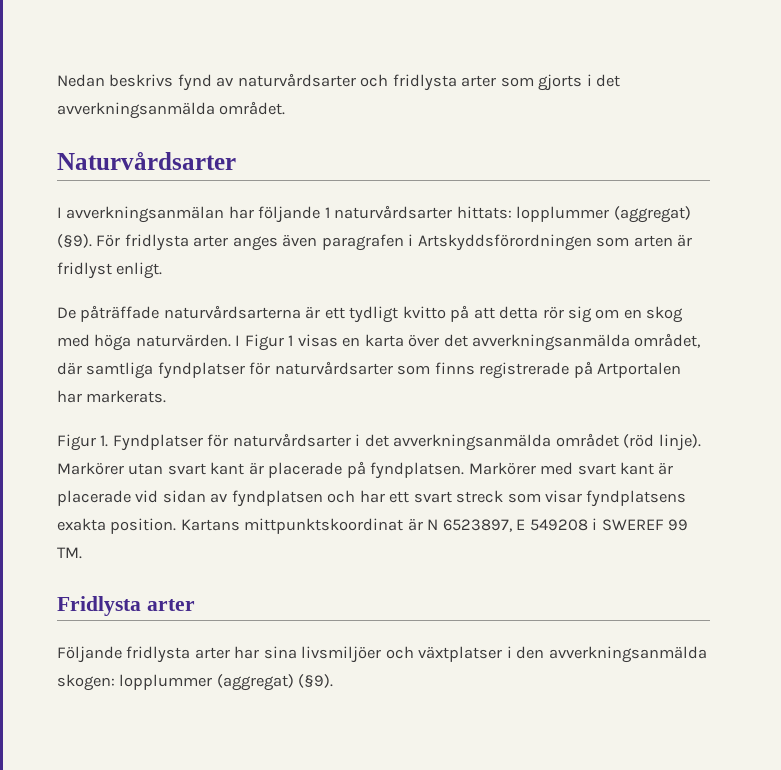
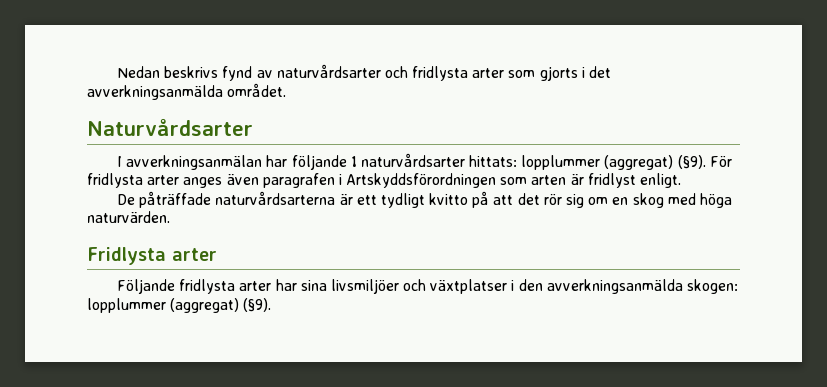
[499,306,539,319] detta -> [517,193,540,205] det
[235,333,701,351] [57,361,682,379] [57,390,167,403] [57,433,701,451] [57,461,674,479] [57,490,687,507] [57,518,689,534] [57,547,82,559] I Figur 1 visas en karta över det avverkningsanmälda området, där samtliga fyndplatser för naturvårdsarter som finns registrerade på Artportalen har markerats. // Figur 1. Fyndplatser för naturvårdsarter i det avverkningsanmälda området (röd linje). Markörer utan svart kant är placerade på fyndplatsen. Markörer med svart kant är placerade vid sidan av fyndplatsen och har ett svart streck som visar fyndplatsens exakta position. Kartans mittpunktskoordinat är N 6523897, E 549208 i SWEREF 99 TM. -> (170, 217) none

